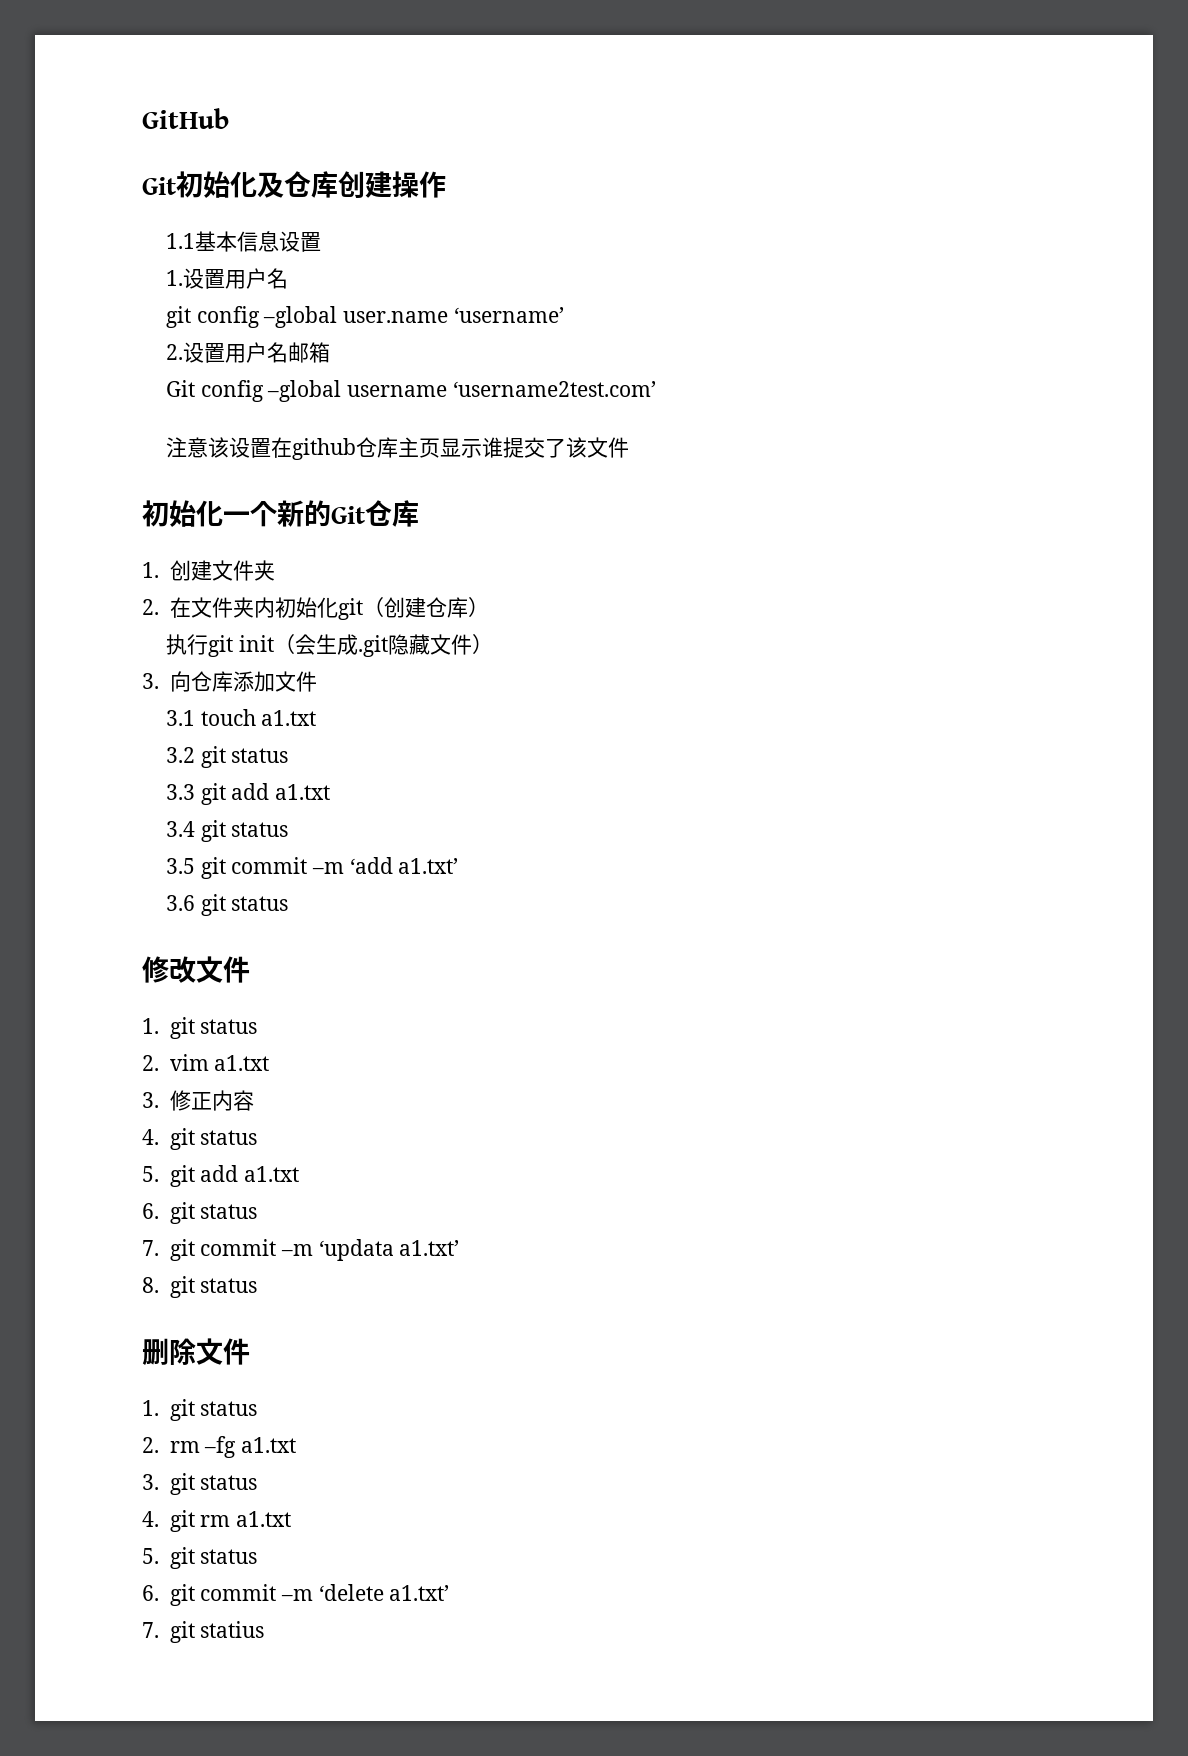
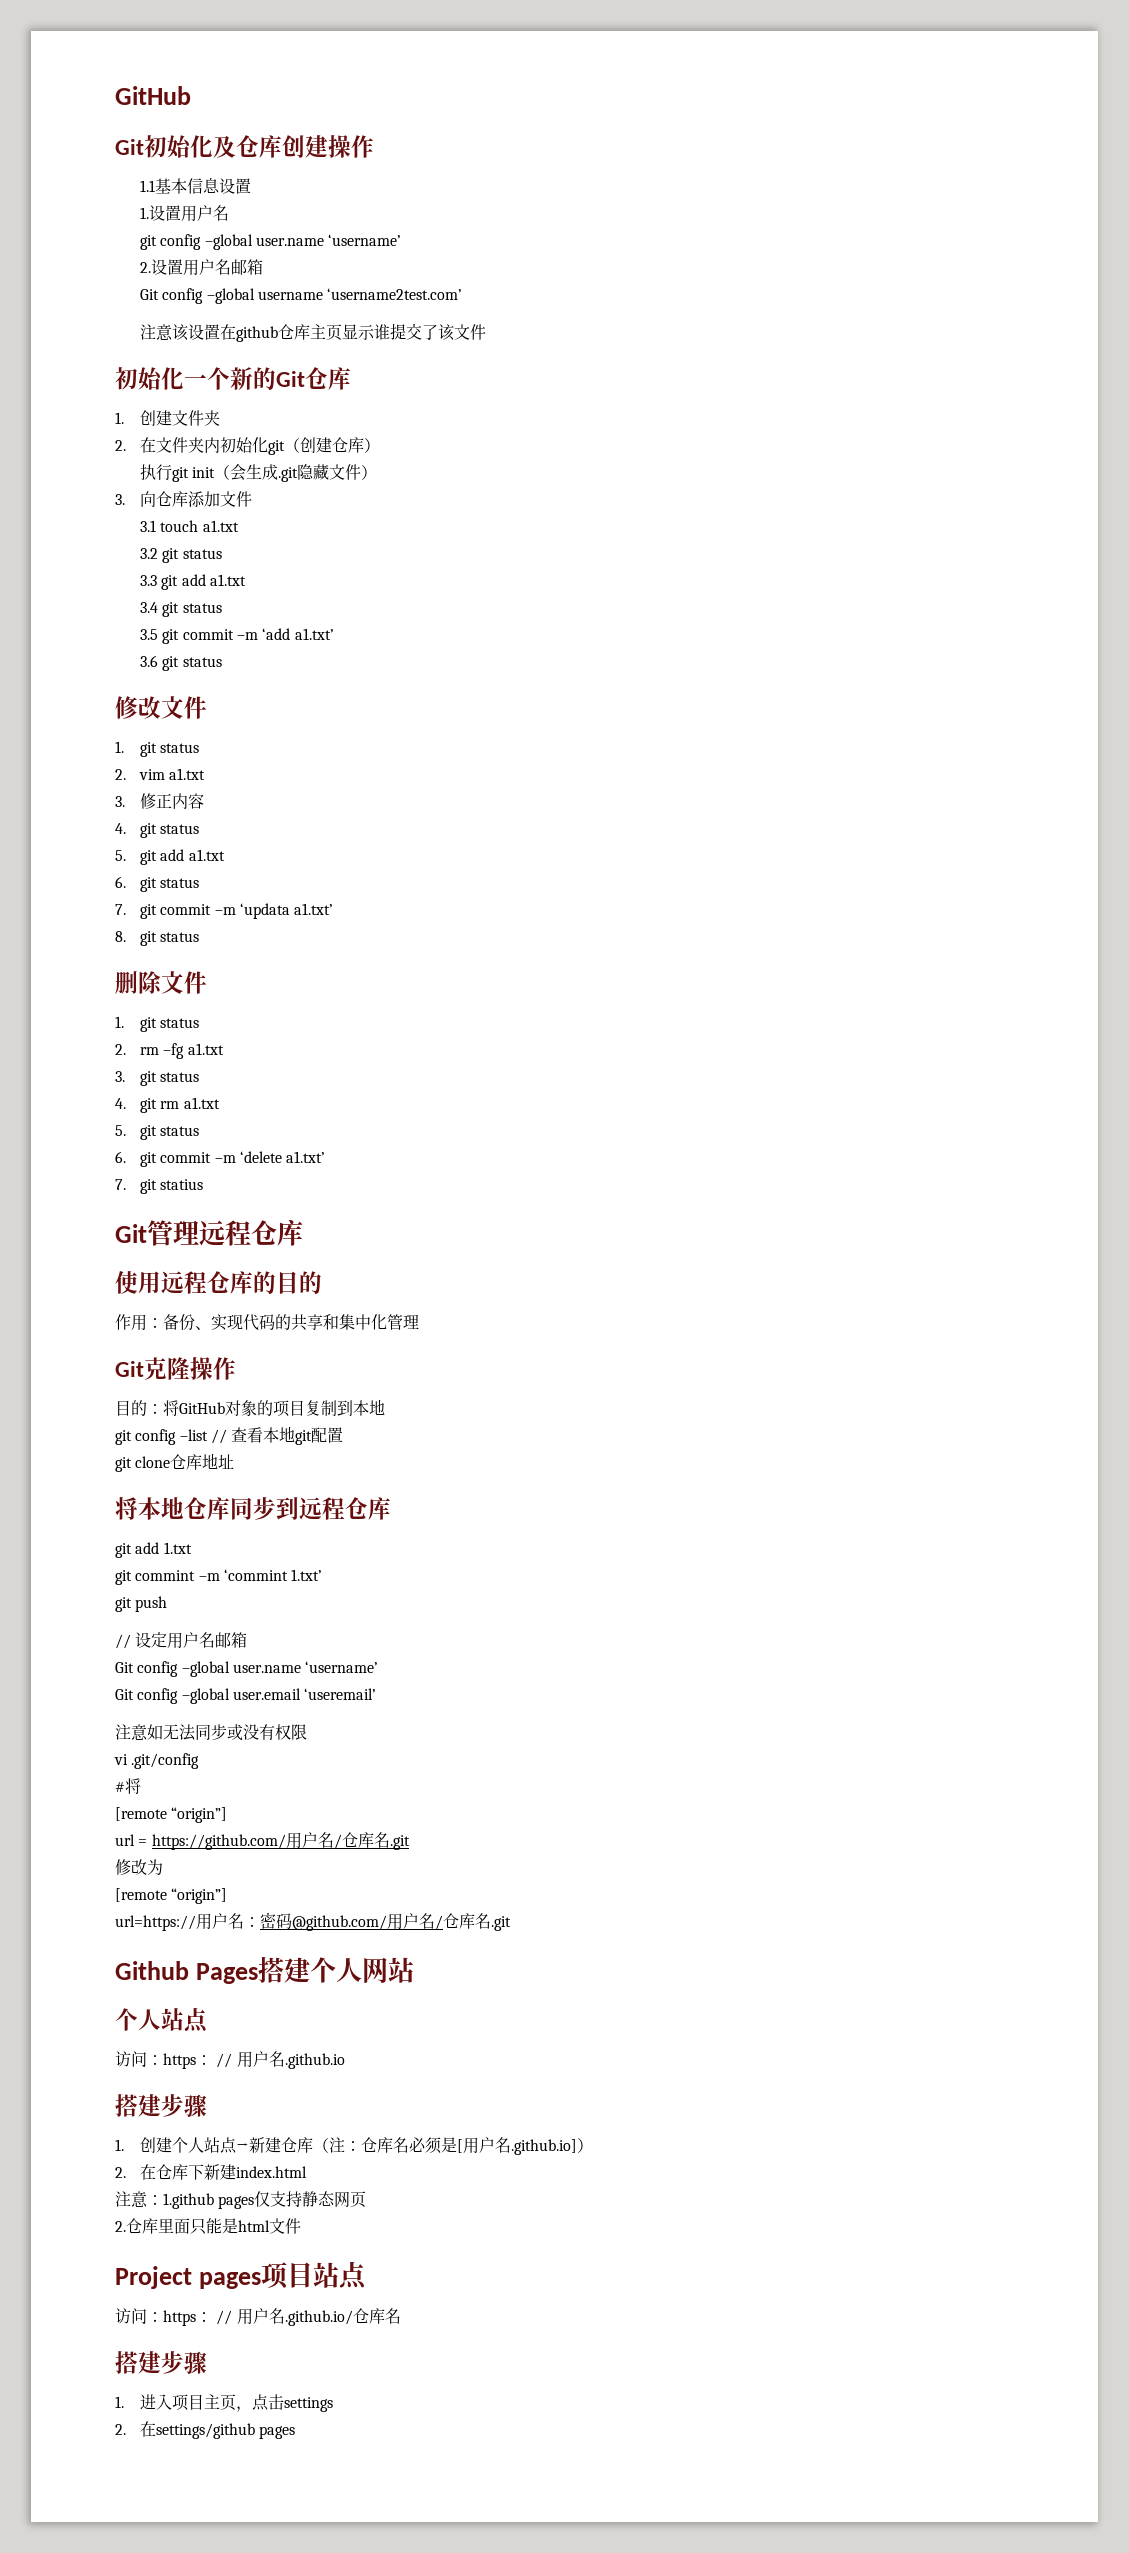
(265, 1629) none -> [115,1219,303,1246] [115,1271,322,1294] [115,1314,419,1331] [115,1357,236,1380] [115,1399,385,1417] [115,1426,344,1445] [115,1453,235,1472] [115,1497,391,1520] [115,1542,192,1558] [115,1569,323,1585] [115,1596,168,1612] [115,1632,248,1649] [115,1661,379,1677] [115,1688,377,1704] [115,1724,307,1741] [114,1753,200,1769] [115,1778,141,1794] [115,1807,228,1823] [115,1832,410,1850] [115,1859,163,1875] [115,1888,228,1904] [115,1912,511,1931] [115,1956,415,1984] [115,2008,208,2033] [115,2051,345,2069] [115,2094,207,2117] [115,2137,594,2155] [115,2164,308,2180] [115,2191,367,2209] [115,2218,301,2235] [115,2261,368,2290] [115,2308,401,2326] [115,2351,207,2374] [115,2394,334,2412] [115,2421,296,2439] // Git管理远程仓库 // 使用远程仓库的目的 // 作用：备份、实现代码的共享和集中化管理 // Git克隆操作 // 目的：将GitHub对象的项目复制到本地 // git config –list // 查看本地git配置 // git clone仓库地址 // 将本地仓库同步到远程仓库 // git add 1.txt // git commint –m ‘commint 1.txt’ // git push // // 设定用户名邮箱 // Git config –global user.name ‘username’ // Git config –global user.email ‘useremail’ // 注意如无法同步或没有权限 // vi .git/config // #将 // [remote “origin”] // url = https://github.com/用户名/仓库名.git // 修改为 // [remote “origin”] // url=https://用户名：密码@github.com/用户名/仓库名.git // Github Pages搭建个人网站 // 个人站点 // 访问：https： // 用户名.github.io // 搭建步骤 // 1.创建个人站点→新建仓库（注：仓库名必须是[用户名.github.io]） // 2.在仓库下新建index.html // 注意：1.github pages仅支持静态网页 // 2.仓库里面只能是html文件 // Project pages项目站点 // 访问：https： // 用户名.github.io/仓库名 // 搭建步骤 // 1.进入项目主页，点击settings // 2.在settings/github pages

